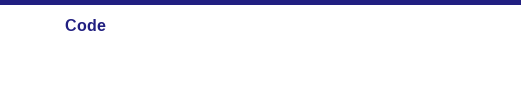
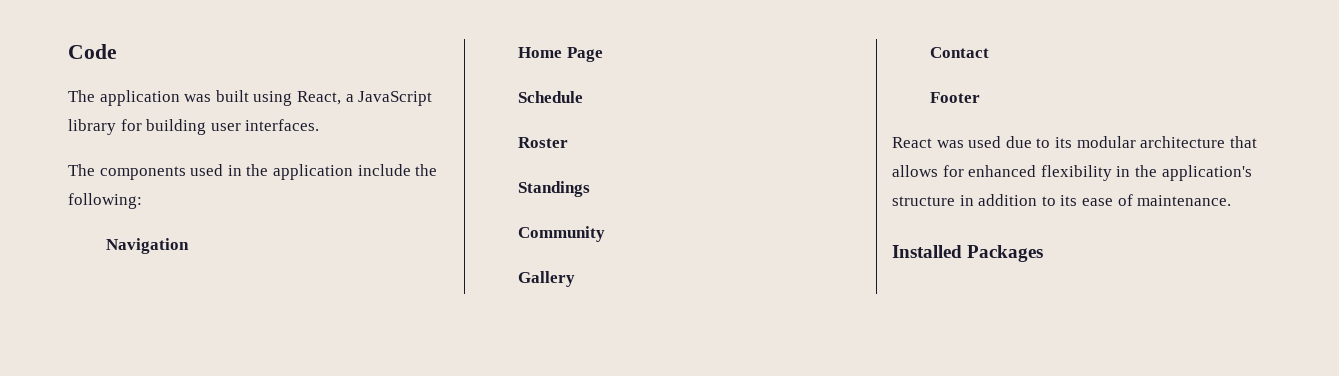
(106, 25) none -> [68,90,433,106] [68,119,320,135] [68,164,438,180] [68,193,142,209] [105,238,189,254] [517,47,603,62] [517,91,583,103] [517,137,568,148] [517,181,590,197] [517,226,605,242] [517,271,575,287] [929,47,989,58] [929,92,980,103] [892,136,1257,148] [892,165,1252,181] [892,194,1232,206] [892,245,1044,262] // The application was built using React, a JavaScript library for building user interfaces. // The components used in the application include the following: // Navigation // Home Page // Schedule // Roster // Standings // Community // Gallery // Contact // Footer // React was used due to its modular architecture that allows for enhanced flexibility in the application's structure in addition to its ease of maintenance. // Installed Packages

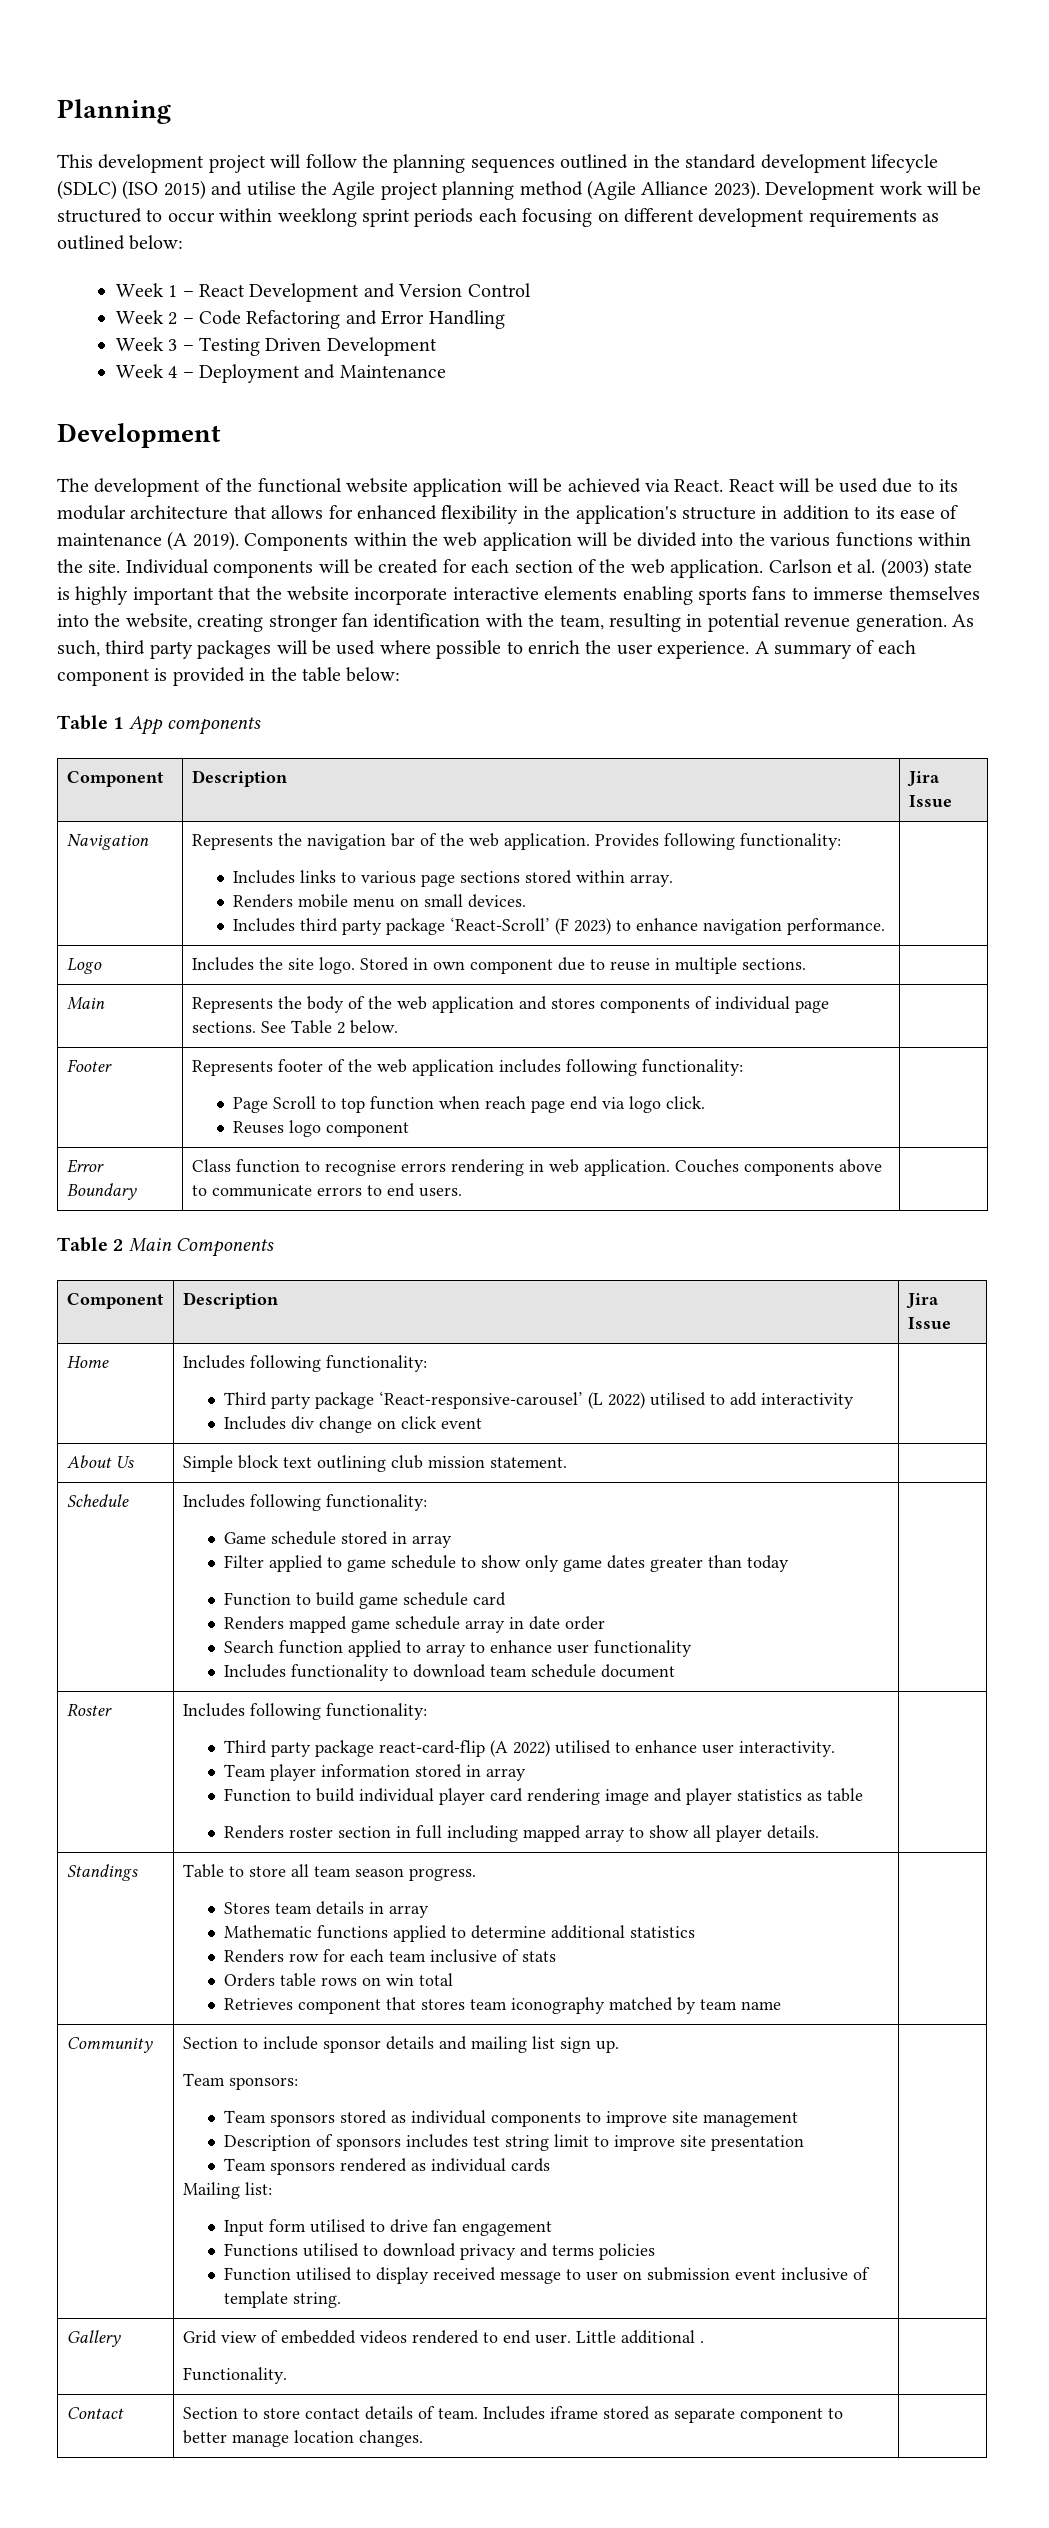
[68,44,117,59] [68,90,433,106] [68,119,320,135] [68,164,438,180] [68,193,142,209] [105,238,189,254] [517,47,603,62] [517,91,583,103] [517,137,568,148] [517,181,590,197] [517,226,605,242] [517,271,575,287] [929,47,989,58] [929,92,980,103] [892,137,964,148] Code // The application was built using React, a JavaScript library for building user interfaces. // The components used in the application include the following: // Navigation // Home Page // Schedule // Roster // Standings // Community // Gallery // Contact // Footer // React was -> [57,99,171,124] [57,154,939,173] [57,180,982,200] [57,208,940,227] [57,235,184,250] [115,283,531,302] [115,310,505,329] [115,337,437,356] [115,364,446,383] [57,423,221,448] [57,478,834,497] Planning // This development project will follow the planning sequences outlined in the standard development lifecycle (SDLC) (ISO 2015) and utilise the Agile project planning method (Agile Alliance 2023). Development work will be structured to occur within weeklong sprint periods each focusing on different development requirements as outlined below: // Week 1 – React Development and Version Control // Week 2 – Code Refactoring and Error Handling // Week 3 – Testing Driven Development // Week 4 – Deployment and Maintenance // Development // The development of the functional website application will be achieved via React. React will be
[1137,195,1232,206] [892,245,1044,262] maintenance. // Installed Packages -> [57,531,971,551] [57,558,973,578] [57,586,980,605] [57,613,974,632] [57,640,916,659] [57,667,401,686] [57,715,262,735] [66,771,164,787] [191,770,287,787] [906,771,940,787] [908,795,952,807] [66,834,149,850] [191,833,841,850] [233,870,674,887] [233,894,527,908] [233,917,886,935] [66,958,102,974] [191,957,806,974] [66,997,105,1010] [191,996,829,1013] [191,1020,398,1034] [66,1059,112,1072] [191,1059,743,1076] [233,1096,706,1113] [233,1120,410,1137] [66,1159,104,1173] [66,1183,137,1200] [191,1159,882,1176] [191,1183,462,1197] [57,1237,275,1257] [66,1293,164,1309] [182,1292,278,1309] [905,1293,939,1309] [907,1317,951,1329] [66,1356,109,1368] [182,1355,427,1372] [224,1391,855,1409] [224,1416,483,1433] [66,1455,134,1468] [182,1455,567,1472] [66,1494,129,1507] [182,1494,427,1511] [224,1531,453,1548] [224,1555,790,1572] [224,1592,507,1609] [224,1616,606,1633] [224,1640,693,1657] [224,1664,676,1681] [66,1703,112,1716] [182,1703,427,1720] [224,1740,836,1757] [224,1764,527,1781] [224,1788,864,1805] [224,1825,820,1842] [66,1864,138,1881] [182,1864,476,1881] [224,1901,430,1918] [224,1925,696,1942] [224,1949,557,1963] [224,1973,454,1987] [224,1997,782,2014] [66,2037,153,2053] [182,2036,619,2053] [182,2073,298,2090] [224,2110,799,2127] [224,2134,805,2151] [224,2158,551,2175] [182,2182,272,2199] [224,2219,553,2236] [224,2243,656,2260] [224,2267,871,2284] [224,2291,342,2308] [66,2330,121,2347] [182,2330,704,2344] [182,2367,287,2384] [66,2407,124,2419] [182,2406,843,2423] [182,2430,423,2447] maintenance (A 2019). Components within the web application will be divided into the various functions within the site. Individual components will be created for each section of the web application. Carlson et al. (2003) state is highly important that the website incorporate interactive elements enabling sports fans to immerse themselves into the website, creating stronger fan identification with the team, resulting in potential revenue generation. As such, third party packages will be used where possible to enrich the user experience. A summary of each component is provided in the table below: // Table 1 App components // Component | Description | Jira Issue // Navigation | Represents the navigation bar of the web application. Provides following functionality: // Includes links to various page sections stored within array. // Renders mobile menu on small devices. // Includes third party package ‘React-Scroll’ (F 2023) to enhance navigation performance. | // Logo | Includes the site logo. Stored in own component due to reuse in multiple sections. | // Main | Represents the body of the web application and stores components of individual page sections. See Table 2 below. | // Footer | Represents footer of the web application includes following functionality: // Page Scroll to top function when reach page end via logo click. // Reuses logo component | // Error Boundary | Class function to recognise errors rendering in web application. Couches components above to communicate errors to end users. | // Table 2 Main Components // Component | Description | Jira Issue // Home | Includes following functionality: // Third party package ‘React-responsive-carousel’ (L 2022) utilised to add interactivity // Includes div change on click event | // About Us | Simple block text outlining club mission statement. | // Schedule | Includes following functionality: // Game schedule stored in array // Filter applied to game schedule to show only game dates greater than today // Function to build game schedule card // Renders mapped game schedule array in date order // Search function applied to array to enhance user functionality // Includes functionality to download team schedule document | // Roster | Includes following functionality: // Third party package react-card-flip (A 2022) utilised to enhance user interactivity. // Team player information stored in array // Function to build individual player card rendering image and player statistics as table // Renders roster section in full including mapped array to show all player details. | // Standings | Table to store all team season progress. // Stores team details in array // Mathematic functions applied to determine additional statistics // Renders row for each team inclusive of stats // Orders table rows on win total // Retrieves component that stores team iconography matched by team name | // Community | Section to include sponsor details and mailing list sign up. // Team sponsors: // Team sponsors stored as individual components to improve site management // Description of sponsors includes test string limit to improve site presentation // Team sponsors rendered as individual cards // Mailing list: // Input form utilised to drive fan engagement // Functions utilised to download privacy and terms policies // Function utilised to display received message to user on submission event inclusive of template string. | // Gallery | Grid view of embedded videos rendered to end user. Little additional . // Functionality. | // Contact | Section to store contact details of team. Includes iframe stored as separate component to better manage location changes. |

